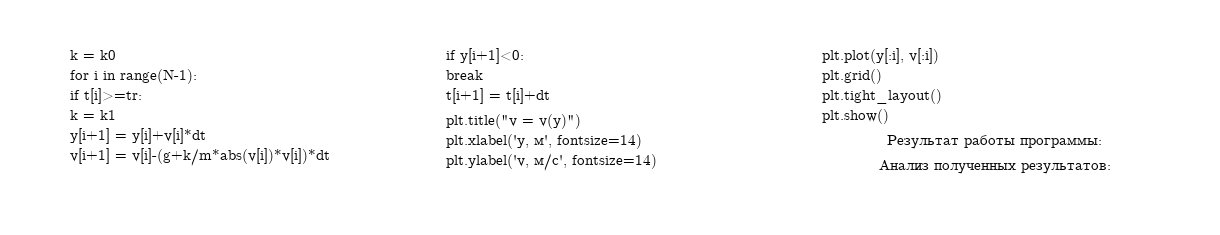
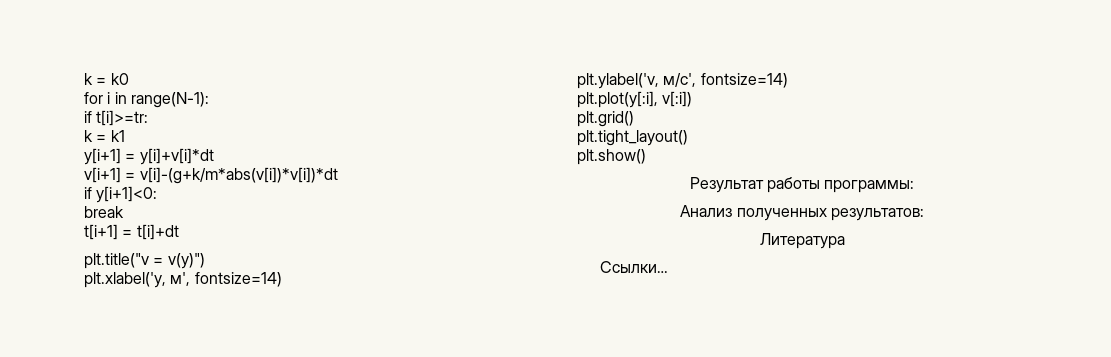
(1111, 168) none -> [759,233,845,249] [599,261,668,273] // Литература // Ссылки…

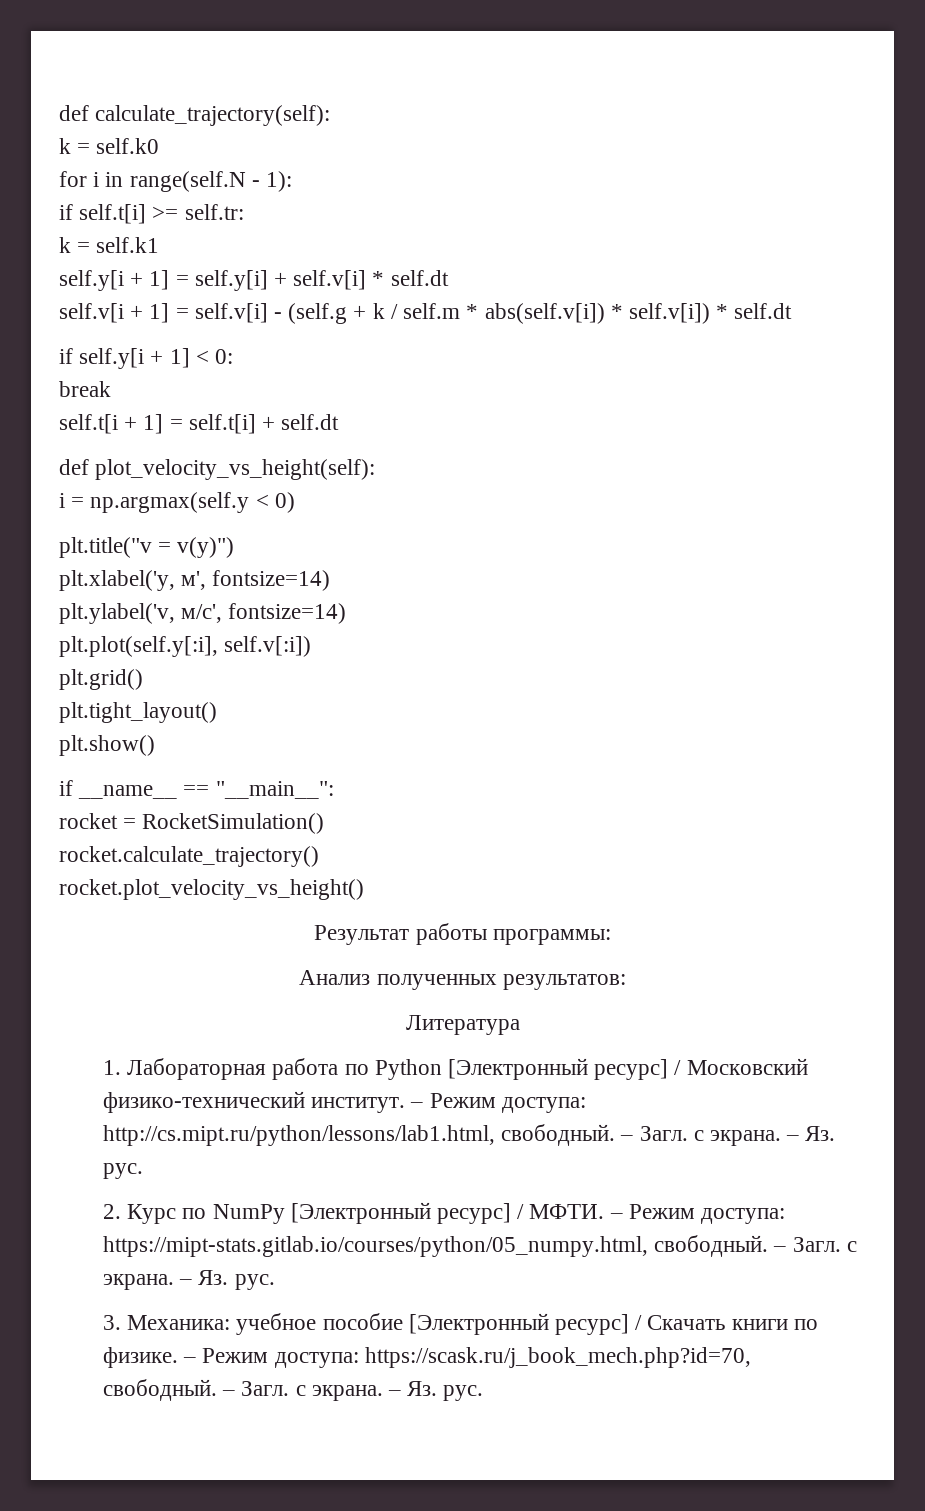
[84,73,129,85] k = k0 -> [59,105,331,126] [59,138,160,154] def calculate_trajectory(self): // k = self.k0
[130,92,209,108] [84,110,149,126] [84,130,125,142] [84,148,214,165] [84,167,338,184] [84,186,158,203] [84,206,124,218] [84,224,179,240] range(N-1): // if t[i]>=tr: // k = k1 // y[i+1] = y[i]+v[i]*dt // v[i+1] = v[i]-(g+k/m*abs(v[i])*v[i])*dt // if y[i+1]<0: // break // t[i+1] = t[i]+dt -> [129,171,293,192] [59,204,244,224] [59,237,160,253] [59,270,449,291] [59,303,793,324] [59,348,234,369] [59,381,111,397] [59,414,340,434] [59,459,376,480] [59,492,295,513] range(self.N - 1): // if self.t[i] >= self.tr: // k = self.k1 // self.y[i + 1] = self.y[i] + self.v[i] * self.dt // self.v[i + 1] = self.v[i] - (self.g + k / self.m * abs(self.v[i]) * self.v[i]) * self.dt // if self.y[i + 1] < 0: // break // self.t[i + 1] = self.t[i] + self.dt // def plot_velocity_vs_height(self): // i = np.argmax(self.y < 0)
[577,91,693,108] plt.plot(y[:i], v[:i]) -> [59,636,312,657] plt.plot(self.y[:i], self.v[:i])
(646, 157) none -> [59,780,334,799] [59,813,325,834] [59,846,319,867] [59,879,364,900] // if __name__ == "__main__": // rocket = RocketSimulation() // rocket.calculate_trajectory() // rocket.plot_velocity_vs_height()
[599,261,668,273] Ссылки… -> [102,1058,808,1080] [102,1091,586,1113] [102,1124,836,1146] [102,1163,143,1179] [102,1202,786,1224] [102,1235,857,1257] [102,1270,275,1290] [102,1313,818,1335] [102,1347,751,1368] [102,1379,484,1401] 1. Лабораторная работа по Python [Электронный ресурс] / Московский физико-технический институт. – Режим доступа: http://cs.mipt.ru/python/lessons/lab1.html, свободный. – Загл. с экрана. – Яз. рус. // 2. Курс по NumPy [Электронный ресурс] / МФТИ. – Режим доступа: https://mipt-stats.gitlab.io/courses/python/05_numpy.html, свободный. – Загл. с экрана. – Яз. рус. // 3. Механика: учебное пособие [Электронный ресурс] / Скачать книги по физике. – Режим доступа: https://scask.ru/j_book_mech.php?id=70, свободный. – Загл. с экрана. – Яз. рус.

